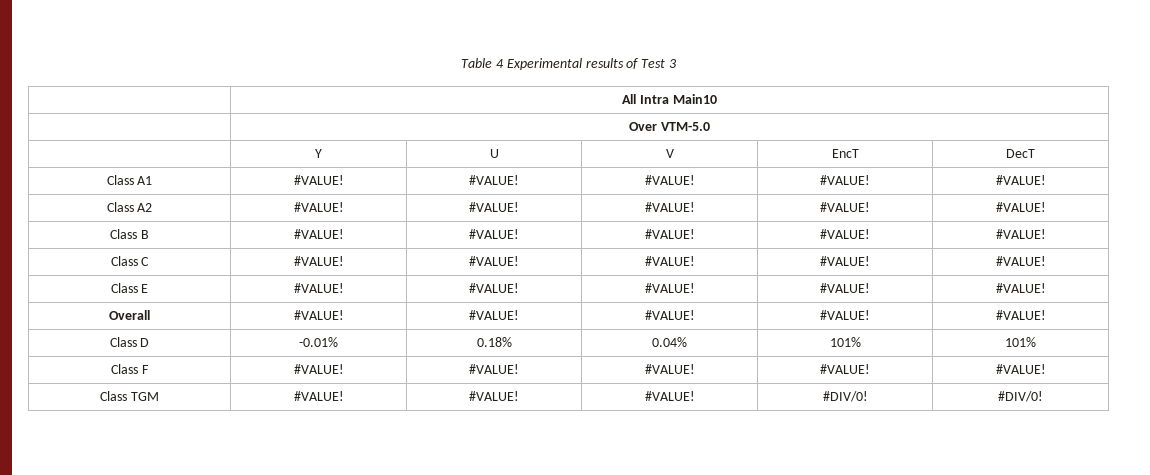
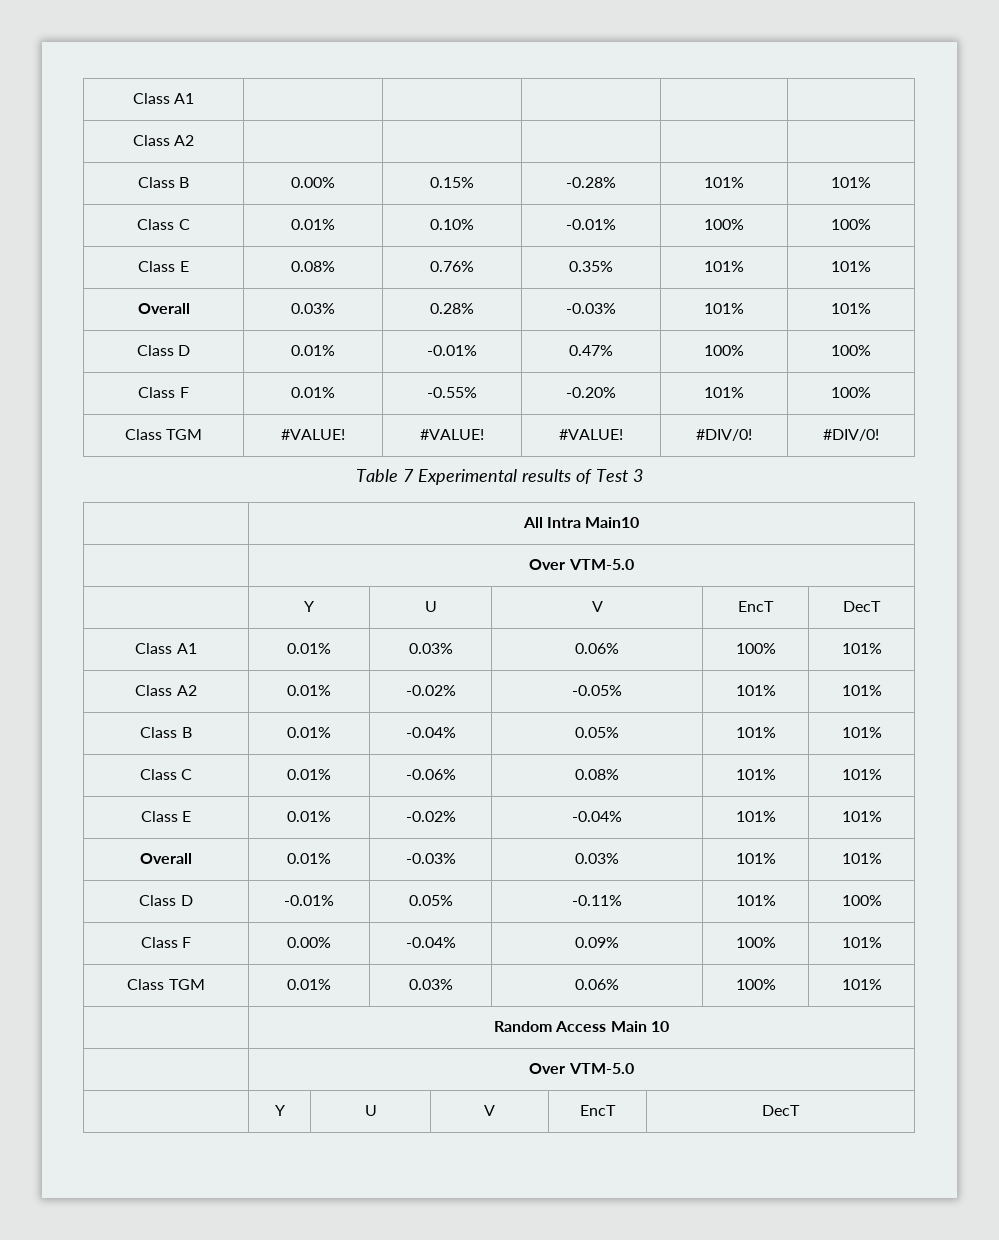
[461,58,504,68] Table 4 -> [132,93,195,104] [132,135,195,146] [137,177,190,188] [291,177,335,188] [430,177,474,188] [566,177,616,188] [704,177,744,188] [831,177,871,188] [137,219,190,230] [291,219,335,230] [430,219,474,230] [566,219,616,230] [704,219,744,230] [831,219,871,230] [138,261,189,272] [291,261,335,272] [430,261,474,272] [569,261,613,272] [704,261,744,272] [831,261,871,272] [137,303,190,314] [291,303,335,314] [430,303,474,314] [566,303,616,314] [704,303,744,314] [831,303,871,314] [136,345,191,356] [291,345,335,356] [427,345,477,356] [569,345,613,356] [704,345,744,356] [831,345,871,356] [138,387,189,398] [291,387,335,398] [427,387,477,398] [566,387,616,398] [704,387,744,398] [831,387,871,398] [124,429,203,440] [281,429,345,440] [420,429,484,440] [559,429,623,440] [696,429,752,441] [823,429,879,441] [356,469,415,482] Class A1 | | | | | // Class A2 | | | | | // Class B | 0.00% | 0.15% | -0.28% | 101% | 101% // Class C | 0.01% | 0.10% | -0.01% | 100% | 100% // Class E | 0.08% | 0.76% | 0.35% | 101% | 101% // Overall | 0.03% | 0.28% | -0.03% | 101% | 101% // Class D | 0.01% | -0.01% | 0.47% | 100% | 100% // Class F | 0.01% | -0.55% | -0.20% | 101% | 100% // Class TGM | #VALUE! | #VALUE! | #VALUE! | #DIV/0! | #DIV/0! // Table 7
[293,175,344,185] [469,175,519,185] [644,175,695,185] [820,175,870,185] [995,175,1046,185] [106,202,153,212] [293,202,344,212] [469,202,519,212] [644,202,695,212] [820,202,870,212] [995,202,1046,212] [110,229,149,239] [293,229,344,239] [469,229,519,239] [644,229,695,239] [820,229,870,239] [995,229,1046,239] [110,256,150,266] [293,256,344,266] [469,256,519,266] [644,256,695,266] [820,256,870,266] [995,256,1046,266] [110,283,149,293] [293,283,344,293] [469,283,519,293] [644,283,695,293] [820,283,870,293] [995,283,1046,293] [109,310,150,320] [293,310,344,320] [469,310,519,320] [644,310,695,320] [820,310,870,320] [995,310,1046,320] #VALUE! | #VALUE! | #VALUE! | #VALUE! | #VALUE! // Class A2 | #VALUE! | #VALUE! | #VALUE! | #VALUE! | #VALUE! // Class B | #VALUE! | #VALUE! | #VALUE! | #VALUE! | #VALUE! // Class C | #VALUE! | #VALUE! | #VALUE! | #VALUE! | #VALUE! // Class E | #VALUE! | #VALUE! | #VALUE! | #VALUE! | #VALUE! // Overall | #VALUE! | #VALUE! | #VALUE! | #VALUE! | #VALUE! -> [287,643,331,654] [408,643,453,654] [575,643,619,654] [735,643,776,654] [841,643,882,654] [135,685,197,696] [287,685,331,696] [405,685,456,696] [572,685,622,696] [735,685,776,696] [841,685,882,696] [140,727,192,738] [287,727,331,738] [405,727,456,738] [575,727,619,738] [735,727,776,738] [841,727,882,738] [139,769,193,780] [287,769,331,780] [405,769,456,780] [575,769,619,780] [735,769,776,780] [841,769,882,780] [140,811,192,822] [287,811,331,822] [405,811,456,822] [572,811,622,822] [735,811,776,822] [841,811,882,822] [140,853,192,864] [287,853,331,864] [405,853,456,864] [575,853,619,864] [735,853,776,864] [841,853,882,864] 0.01% | 0.03% | 0.06% | 100% | 101% // Class A2 | 0.01% | -0.02% | -0.05% | 101% | 101% // Class B | 0.01% | -0.04% | 0.05% | 101% | 101% // Class C | 0.01% | -0.06% | 0.08% | 101% | 101% // Class E | 0.01% | -0.02% | -0.04% | 101% | 101% // Overall | 0.01% | -0.03% | 0.03% | 101% | 101%
[476,337,512,347] [652,337,687,347] [829,337,861,347] [1005,337,1036,347] [111,364,149,374] [293,364,344,374] [469,364,519,374] [644,364,695,374] [820,364,870,374] [995,364,1046,374] [100,391,159,401] [293,391,344,401] [469,391,519,401] [644,391,695,401] [822,391,868,402] [998,391,1043,402] 0.18% | 0.04% | 101% | 101% // Class F | #VALUE! | #VALUE! | #VALUE! | #VALUE! | #VALUE! // Class TGM | #VALUE! | #VALUE! | #VALUE! | #DIV/0! | #DIV/0! -> [408,895,453,906] [572,895,622,906] [735,895,776,906] [841,895,882,906] [140,937,192,948] [287,937,331,948] [405,937,456,948] [575,937,619,948] [735,937,776,948] [841,937,882,948] [127,979,205,990] [287,979,331,990] [408,979,453,990] [575,979,619,990] [735,979,776,990] [841,979,882,990] [494,1021,669,1032] [529,1063,634,1074] [274,1105,285,1116] [364,1105,377,1116] [484,1105,495,1116] [580,1105,616,1116] [762,1105,800,1116] 0.05% | -0.11% | 101% | 100% // Class F | 0.00% | -0.04% | 0.09% | 100% | 101% // Class TGM | 0.01% | 0.03% | 0.06% | 100% | 101% // | Random Access Main 10 // | Over VTM-5.0 // | Y | U | V | EncT | DecT

